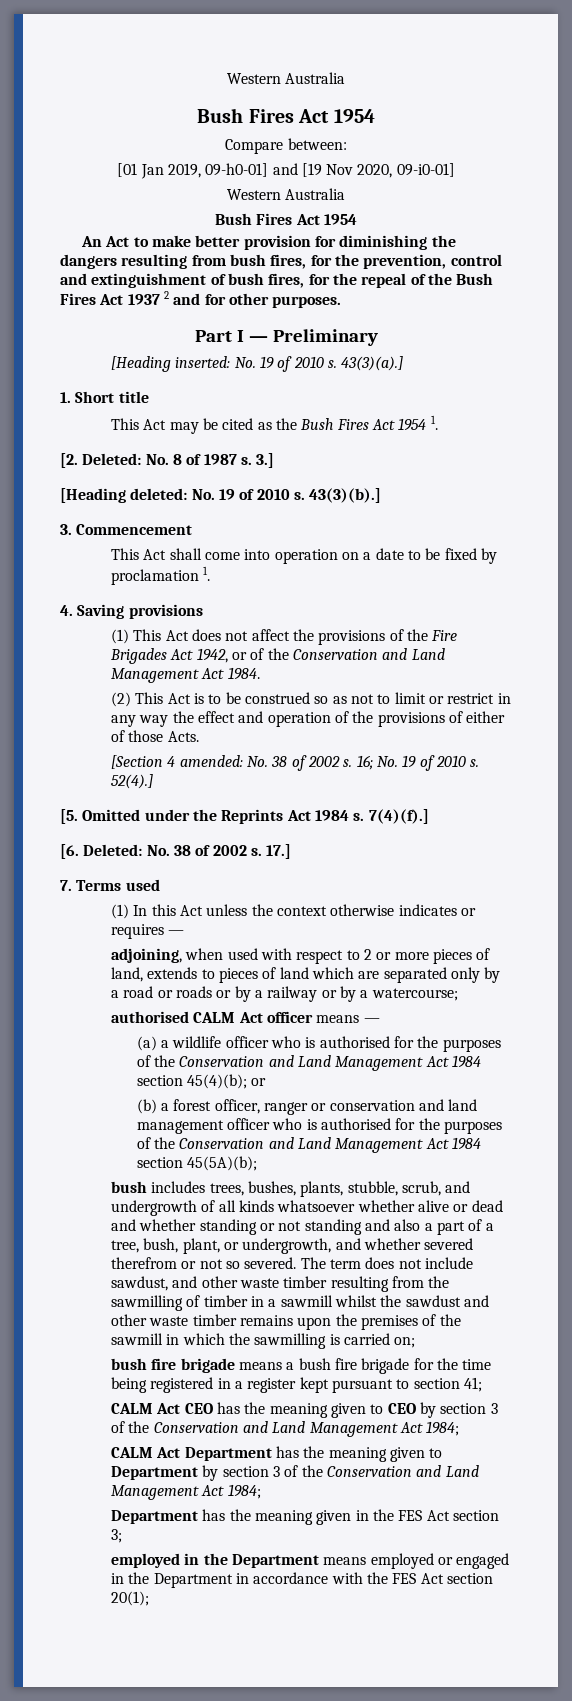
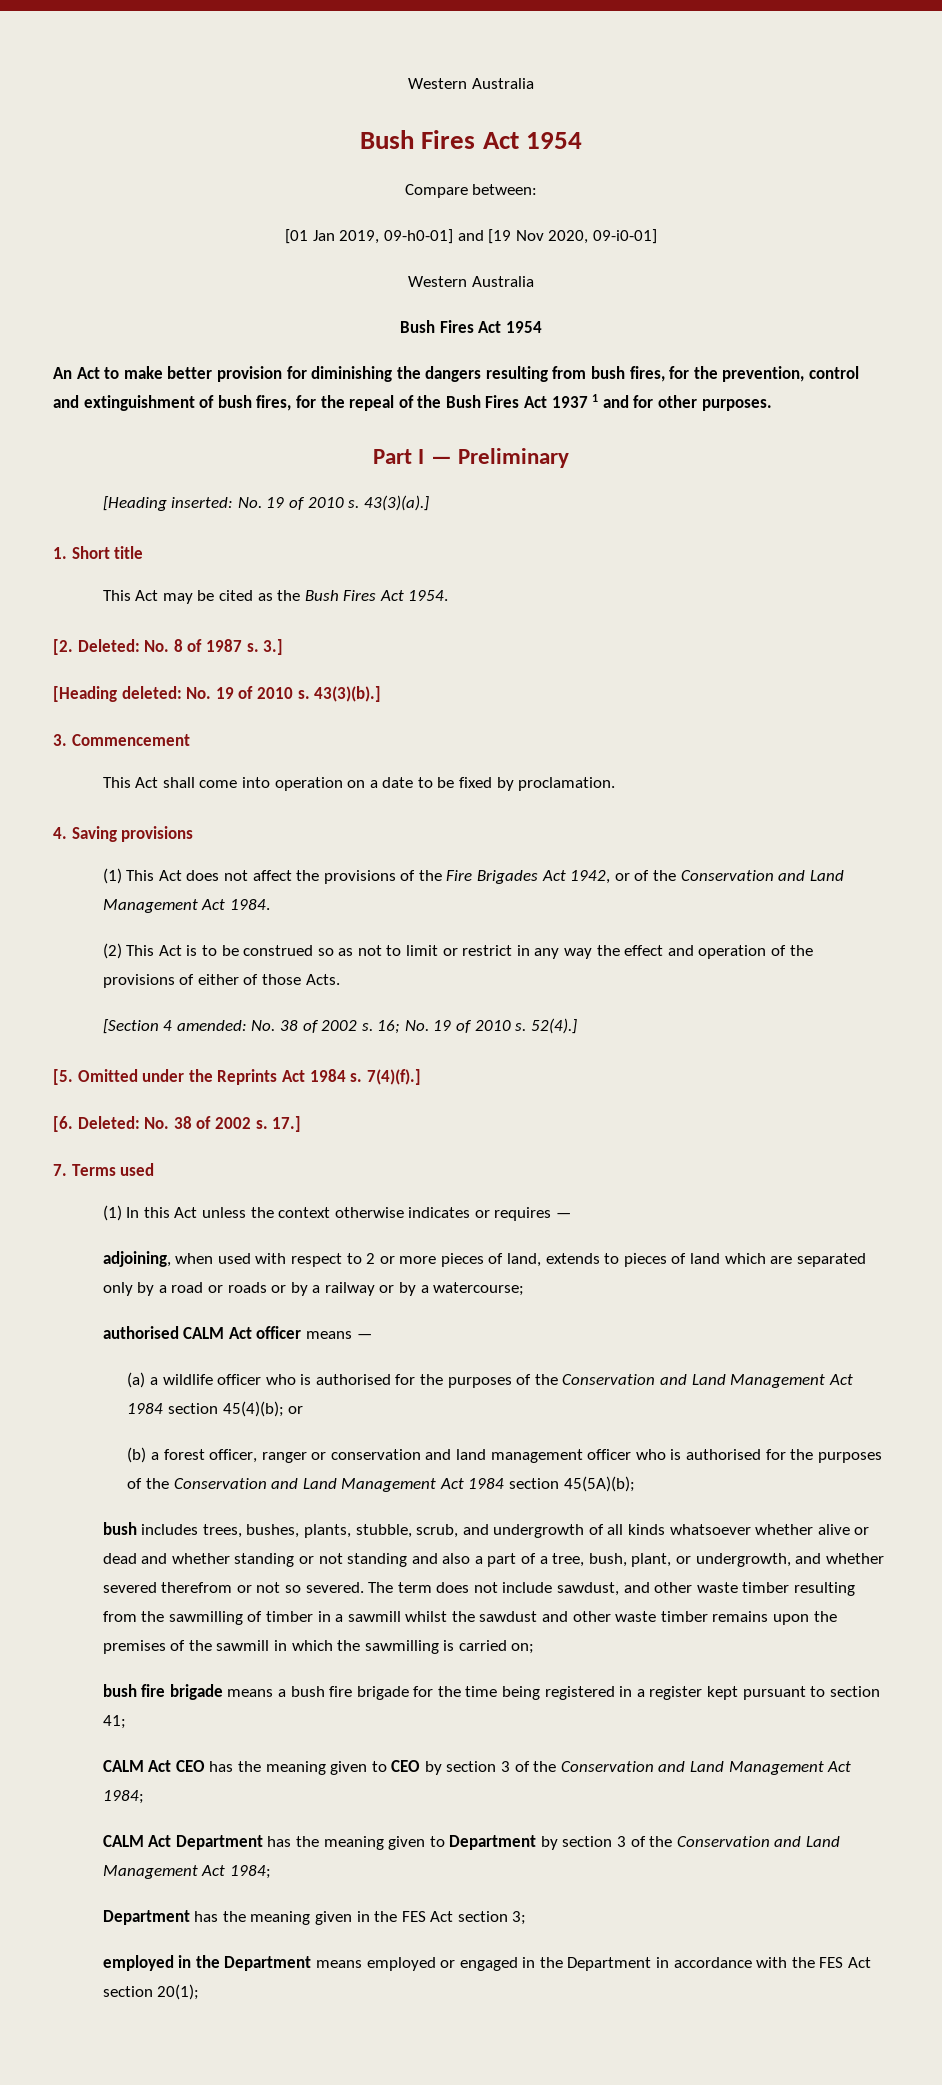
[163,291,169,299] 2 -> [592,394,599,402] 1
[398,415,438,431] 1954 1. -> [408,590,449,601] 1954.
[111,566,211,585] proclamation 1. -> [518,777,616,791] proclamation.

